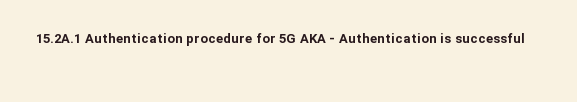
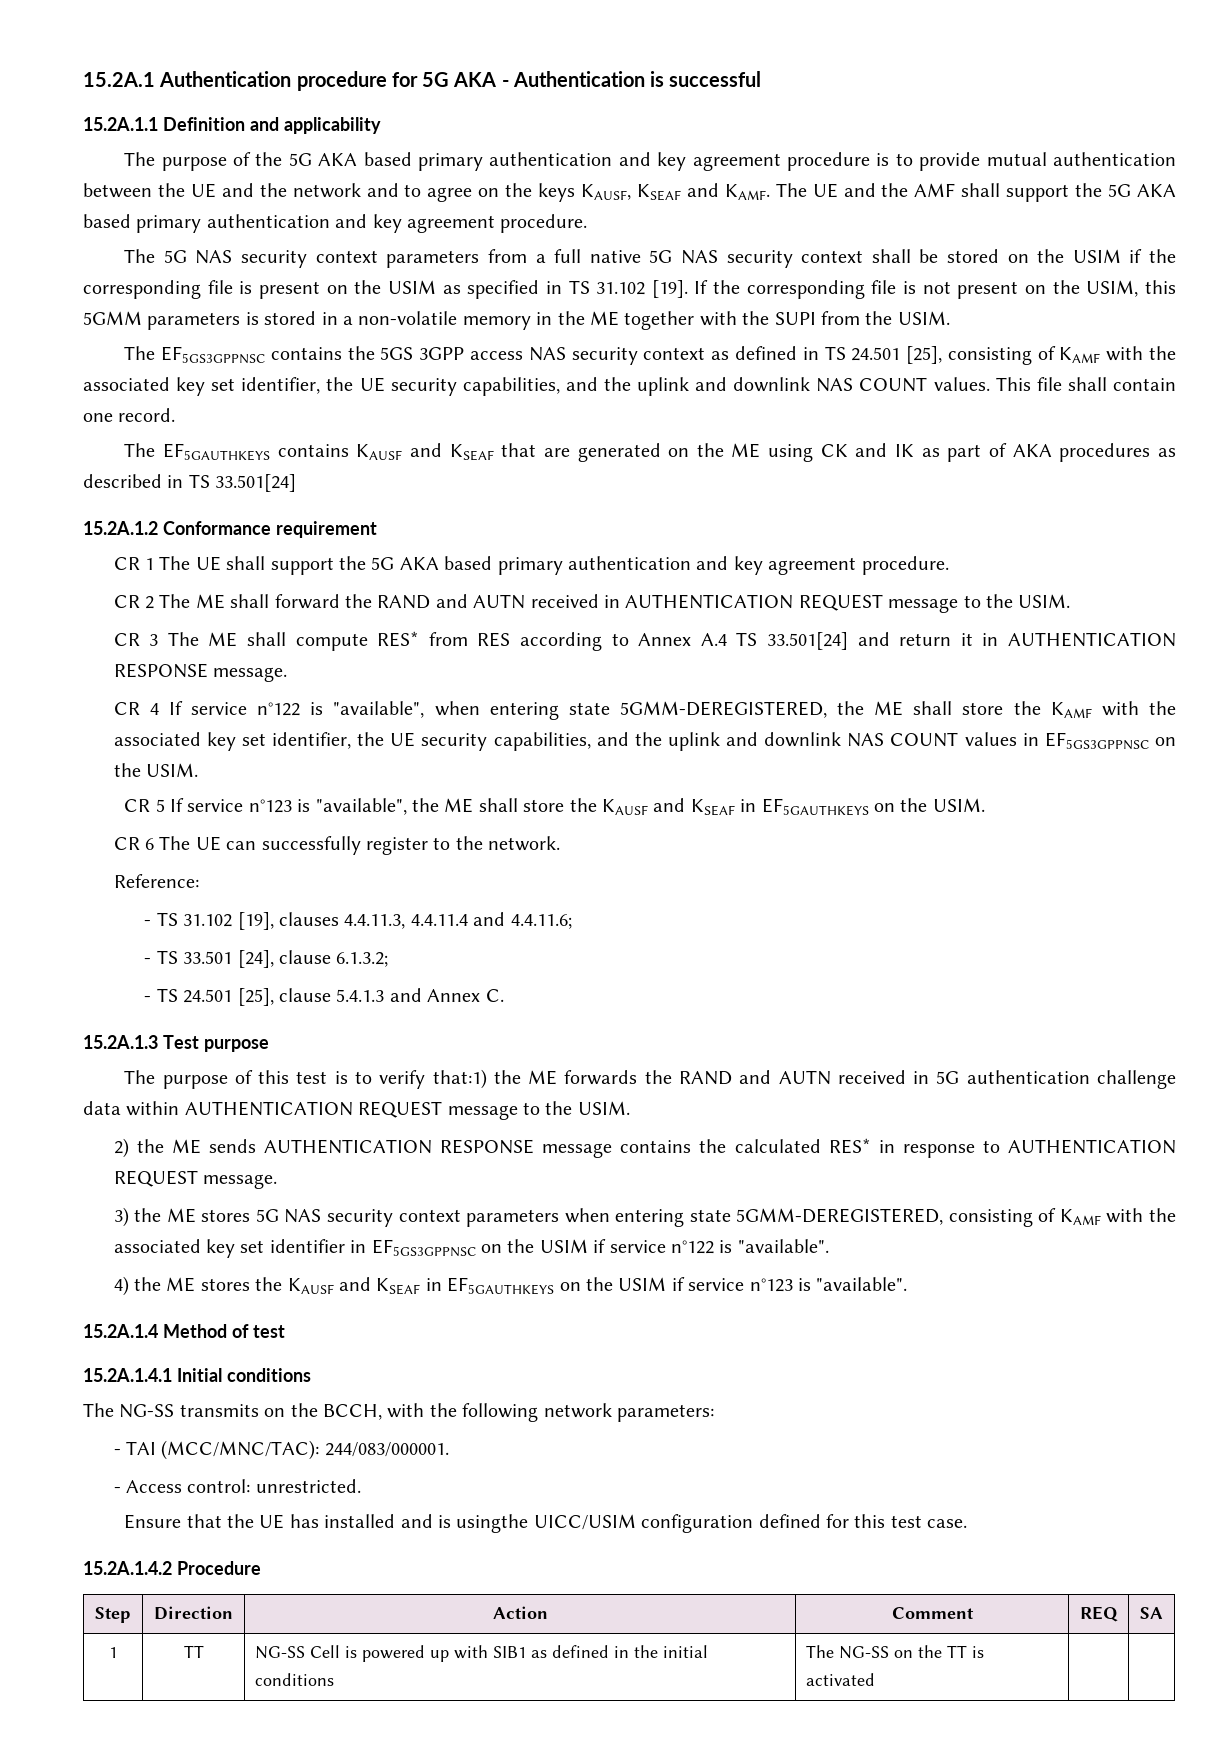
(525, 38) none -> [83,117,381,134] [124,152,1177,171] [83,183,1176,202] [83,214,588,233] [124,249,1176,268] [83,280,1177,299] [83,311,950,330] [124,346,1177,365] [83,377,1177,396] [83,408,176,422] [124,443,1176,462] [83,474,297,492] [83,521,377,538] [113,556,949,575] [113,594,1071,613] [113,631,1177,651] [113,663,288,682] [113,701,1177,720] [113,732,1176,751] [113,763,199,777] [124,798,985,816] [113,836,561,855] [113,874,199,888] [144,912,572,930] [144,950,389,968] [144,988,504,1006] [83,1035,269,1052] [124,1069,1177,1089] [83,1101,630,1120] [113,1138,1176,1158] [113,1170,278,1189] [113,1207,1177,1227] [113,1239,829,1258] [113,1276,908,1296] [83,1324,285,1338] [83,1368,311,1382] [83,1403,714,1422] [113,1440,449,1460] [113,1479,361,1493] [124,1514,968,1533] [83,1561,261,1575] [95,1607,131,1623] [154,1606,233,1620] [492,1606,548,1619] [891,1607,974,1619] [1080,1606,1118,1622] [1140,1607,1163,1619] [109,1647,117,1658] [183,1645,204,1658] [255,1645,709,1662] [255,1673,335,1686] [806,1645,985,1659] [806,1673,876,1686] // 15.2A.1.1 Definition and applicability // The purpose of the 5G AKA based primary authentication and key agreement procedure is to provide mutual authentication between the UE and the network and to agree on the keys KAUSF, KSEAF and KAMF. The UE and the AMF shall support the 5G AKA based primary authentication and key agreement procedure. // The 5G NAS security context parameters from a full native 5G NAS security context shall be stored on the USIM if the corresponding file is present on the USIM as specified in TS 31.102 [19]. If the corresponding file is not present on the USIM, this 5GMM parameters is stored in a non-volatile memory in the ME together with the SUPI from the USIM. // The EF5GS3GPPNSC contains the 5GS 3GPP access NAS security context as defined in TS 24.501 [25], consisting of KAMF with the associated key set identifier, the UE security capabilities, and the uplink and downlink NAS COUNT values. This file shall contain one record. // The EF5GAUTHKEYS contains KAUSF and KSEAF that are generated on the ME using CK and IK as part of AKA procedures as described in TS 33.501[24] // 15.2A.1.2 Conformance requirement // CR 1 The UE shall support the 5G AKA based primary authentication and key agreement procedure. // CR 2 The ME shall forward the RAND and AUTN received in AUTHENTICATION REQUEST message to the USIM. // CR 3 The ME shall compute RES* from RES according to Annex A.4 TS 33.501[24] and return it in AUTHENTICATION RESPONSE message. // CR 4 If service n°122 is "available", when entering state 5GMM-DEREGISTERED, the ME shall store the KAMF with the associated key set identifier, the UE security capabilities, and the uplink and downlink NAS COUNT values in EF5GS3GPPNSC on the USIM. // CR 5 If service n°123 is "available", the ME shall store the KAUSF and KSEAF in EF5GAUTHKEYS on the USIM. // CR 6 The UE can successfully register to the network. // Reference: // - TS 31.102 [19], clauses 4.4.11.3, 4.4.11.4 and 4.4.11.6; // - TS 33.501 [24], clause 6.1.3.2; // - TS 24.501 [25], clause 5.4.1.3 and Annex C. // 15.2A.1.3 Test purpose // The purpose of this test is to verify that:1) the ME forwards the RAND and AUTN received in 5G authentication challenge data within AUTHENTICATION REQUEST message to the USIM. // 2) the ME sends AUTHENTICATION RESPONSE message contains the calculated RES* in response to AUTHENTICATION REQUEST message. // 3) the ME stores 5G NAS security context parameters when entering state 5GMM-DEREGISTERED, consisting of KAMF with the associated key set identifier in EF5GS3GPPNSC on the USIM if service n°122 is "available". // 4) the ME stores the KAUSF and KSEAF in EF5GAUTHKEYS on the USIM if service n°123 is "available". // 15.2A.1.4 Method of test // 15.2A.1.4.1 Initial conditions // The NG-SS transmits on the BCCH, with the following network parameters: // - TAI (MCC/MNC/TAC): 244/083/000001. // - Access control: unrestricted. // Ensure that the UE has installed and is usingthe UICC/USIM configuration defined for this test case. // 15.2A.1.4.2 Procedure // Step | Direction | Action | Comment | REQ | SA // 1 | TT | NG-SS Cell is powered up with SIB1 as defined in the initial conditions | The NG-SS on the TT is activated | |

